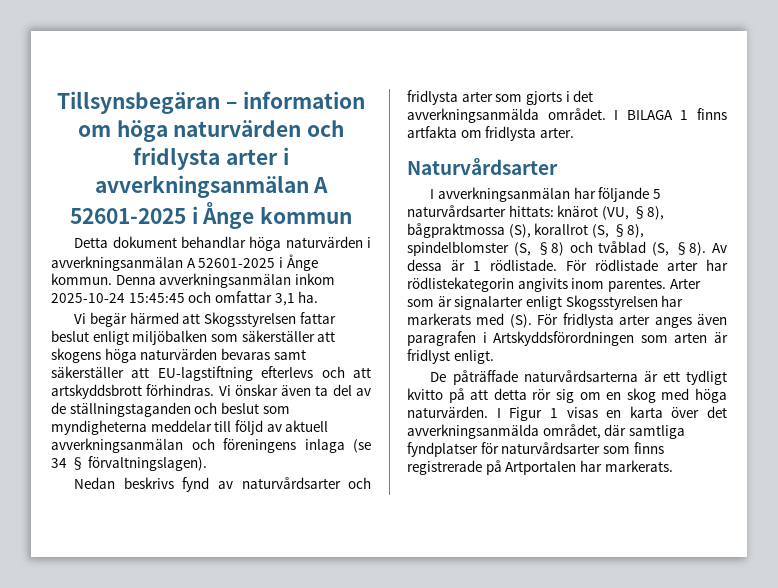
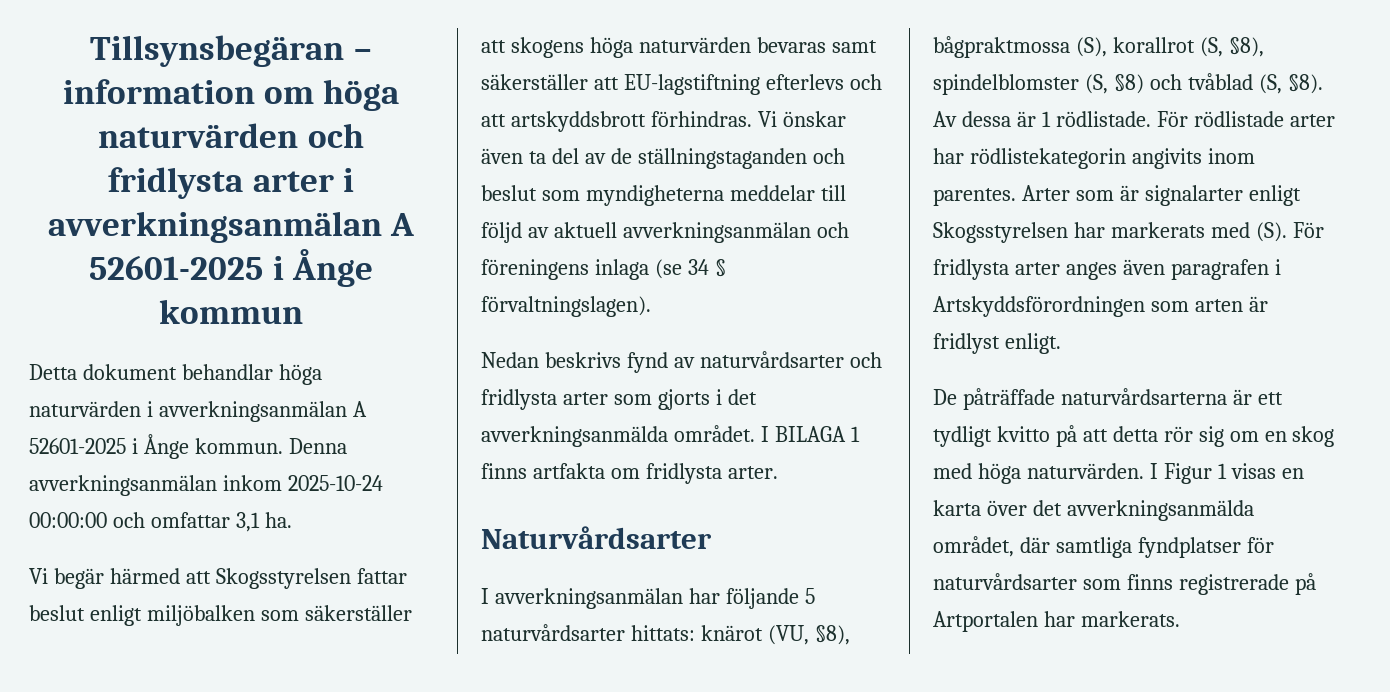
[128,293,185,303] 15:45:45 -> [29,512,107,528] 00:00:00

